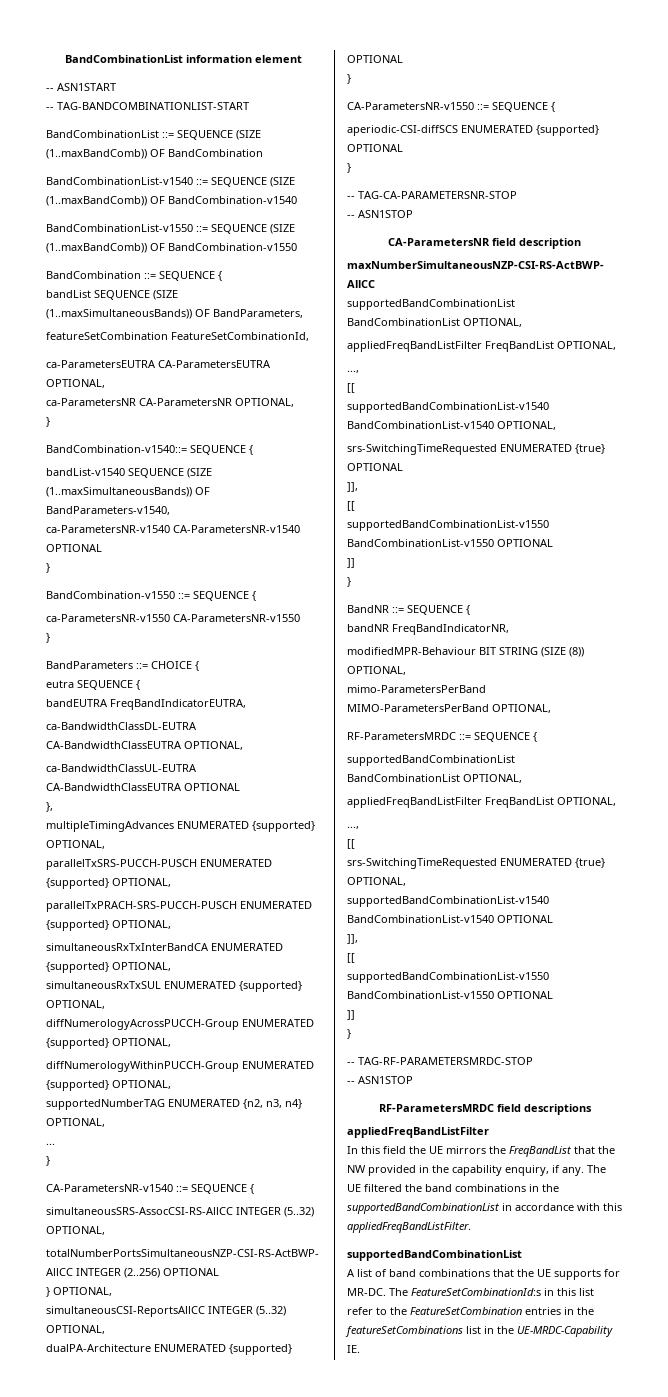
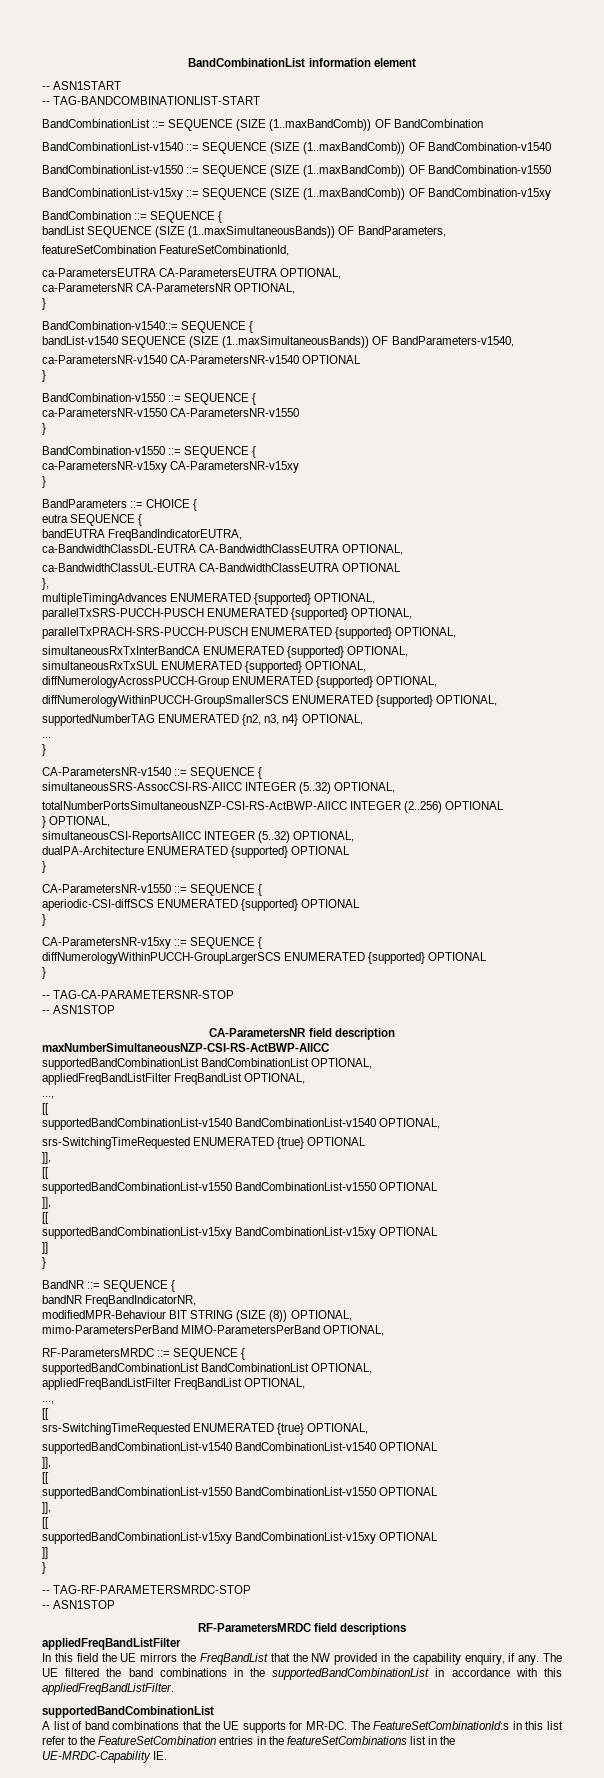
(297, 247) none -> [42,188,551,200] // BandCombinationList-v15xy ::= SEQUENCE (SIZE (1..maxBandComb)) OF BandCombination-v15xy
(50, 638) none -> [42,446,257,458] [42,461,300,473] [42,476,46,488] // BandCombination-v1550 ::= SEQUENCE { // ca-ParametersNR-v15xy CA-ParametersNR-v15xy // }
[46,1061,239,1072] diffNumerologyWithinPUCCH-Group -> [42,695,289,707] diffNumerologyWithinPUCCH-GroupSmallerSCS
(351, 168) none -> [42,937,263,949] [42,952,488,964] [42,967,46,979] // CA-ParametersNR-v15xy ::= SEQUENCE { // diffNumerologyWithinPUCCH-GroupLargerSCS ENUMERATED {supported} OPTIONAL // }
(553, 543) none -> [42,1197,51,1209] [42,1212,49,1224] [42,1227,439,1239] // ]], // [[ // supportedBandCombinationList-v15xy BandCombinationList-v15xy OPTIONAL
(553, 995) none -> [42,1502,51,1514] [42,1517,49,1529] [42,1532,439,1544] // ]], // [[ // supportedBandCombinationList-v15xy BandCombinationList-v15xy OPTIONAL

